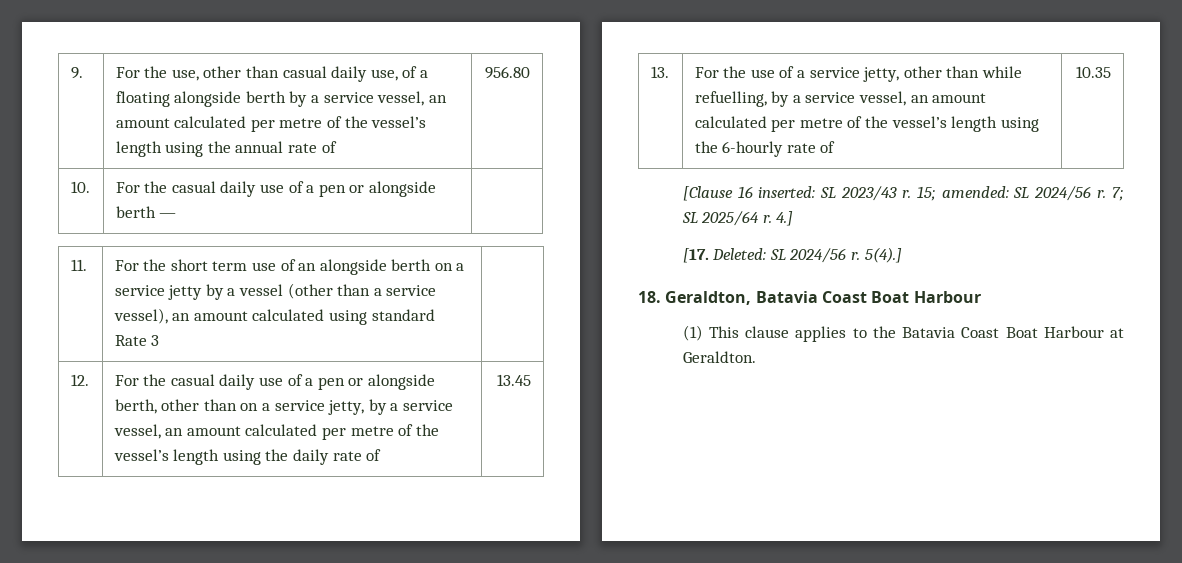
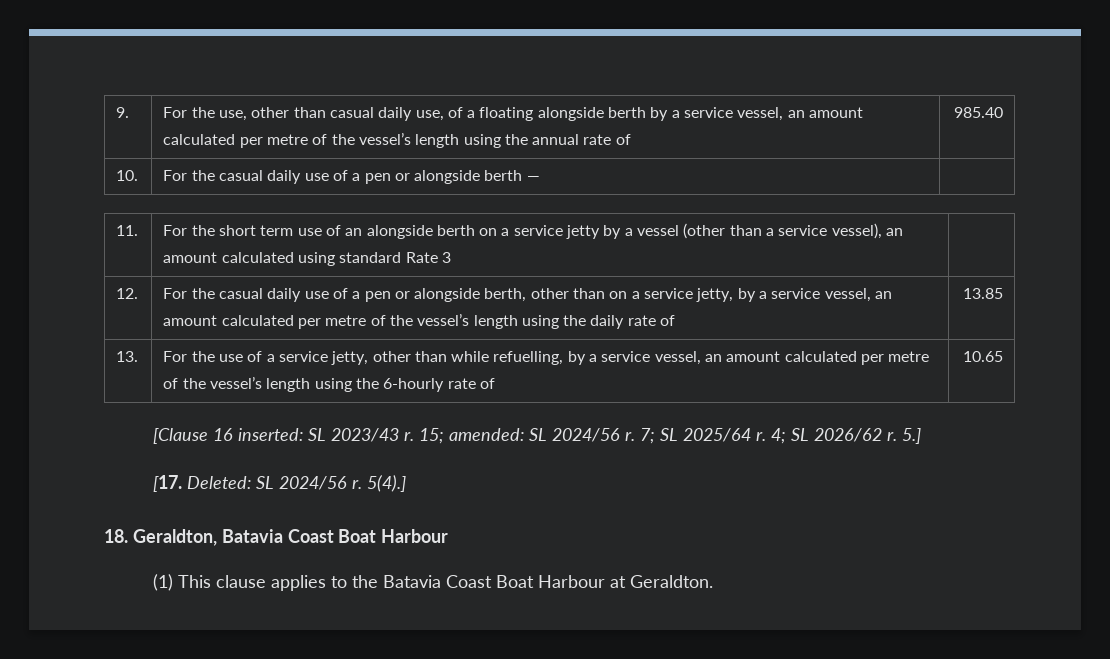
[485,66,531,79] 956.80 -> [953,107,1003,118] 985.40
[497,374,532,386] 13.45 -> [962,288,1003,299] 13.85
[1076,66,1112,78] 10.35 -> [962,351,1003,362] 10.65
[776,211,794,226] 4.] -> [770,428,921,444] 4; SL 2026/62 r. 5.]

